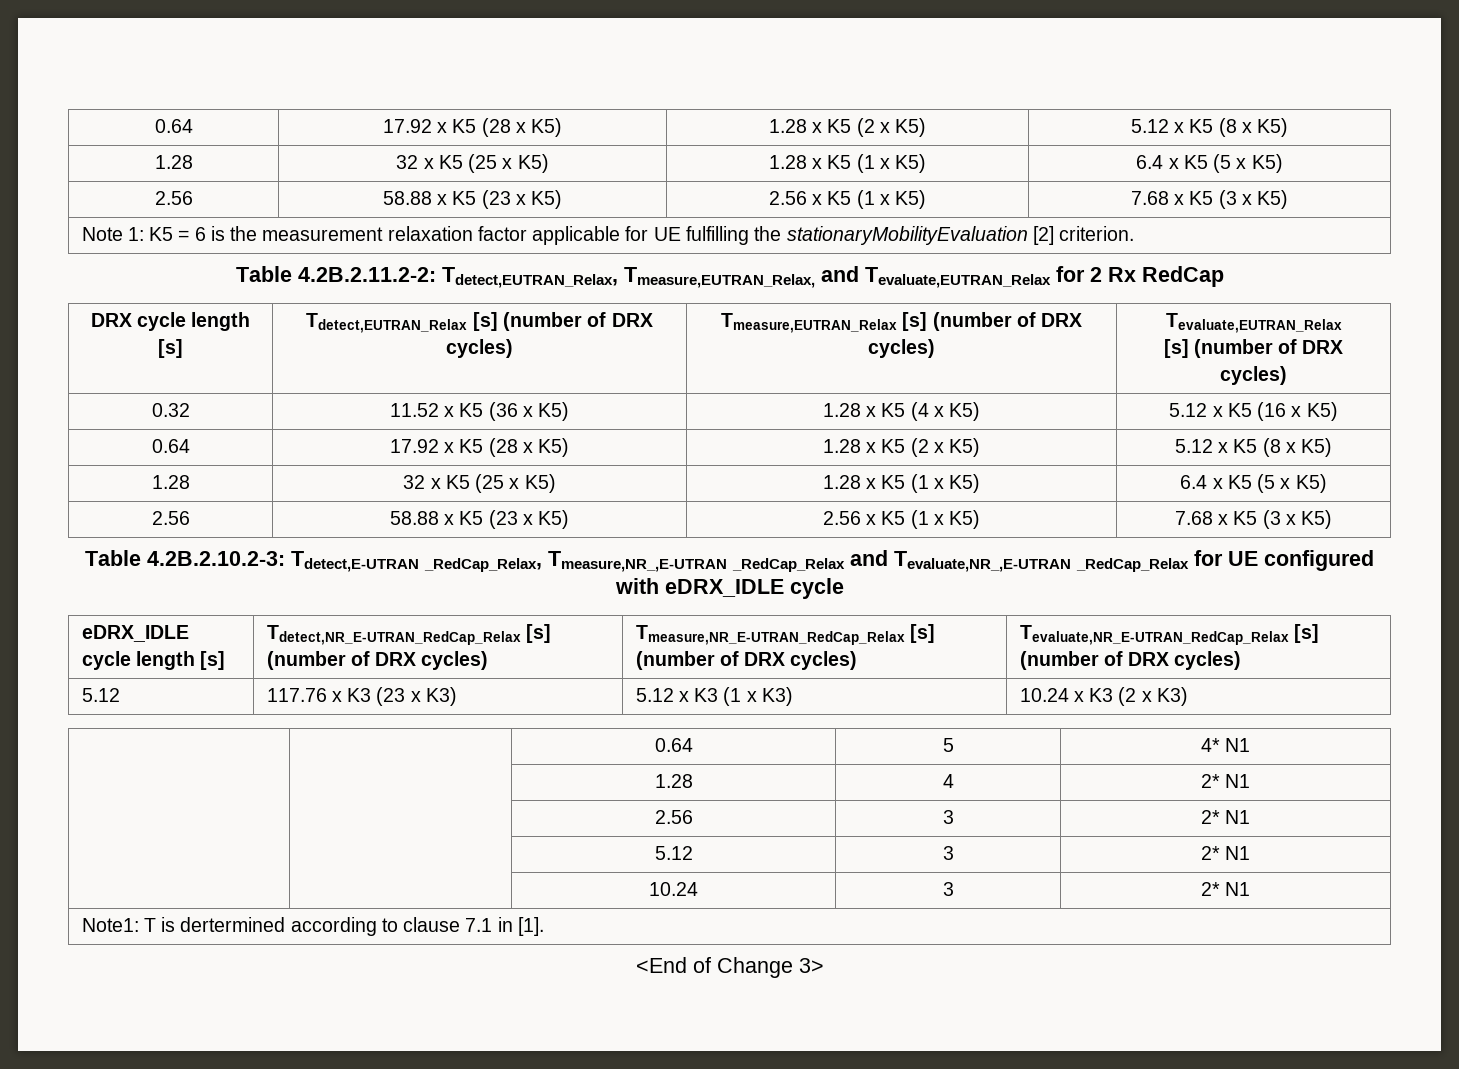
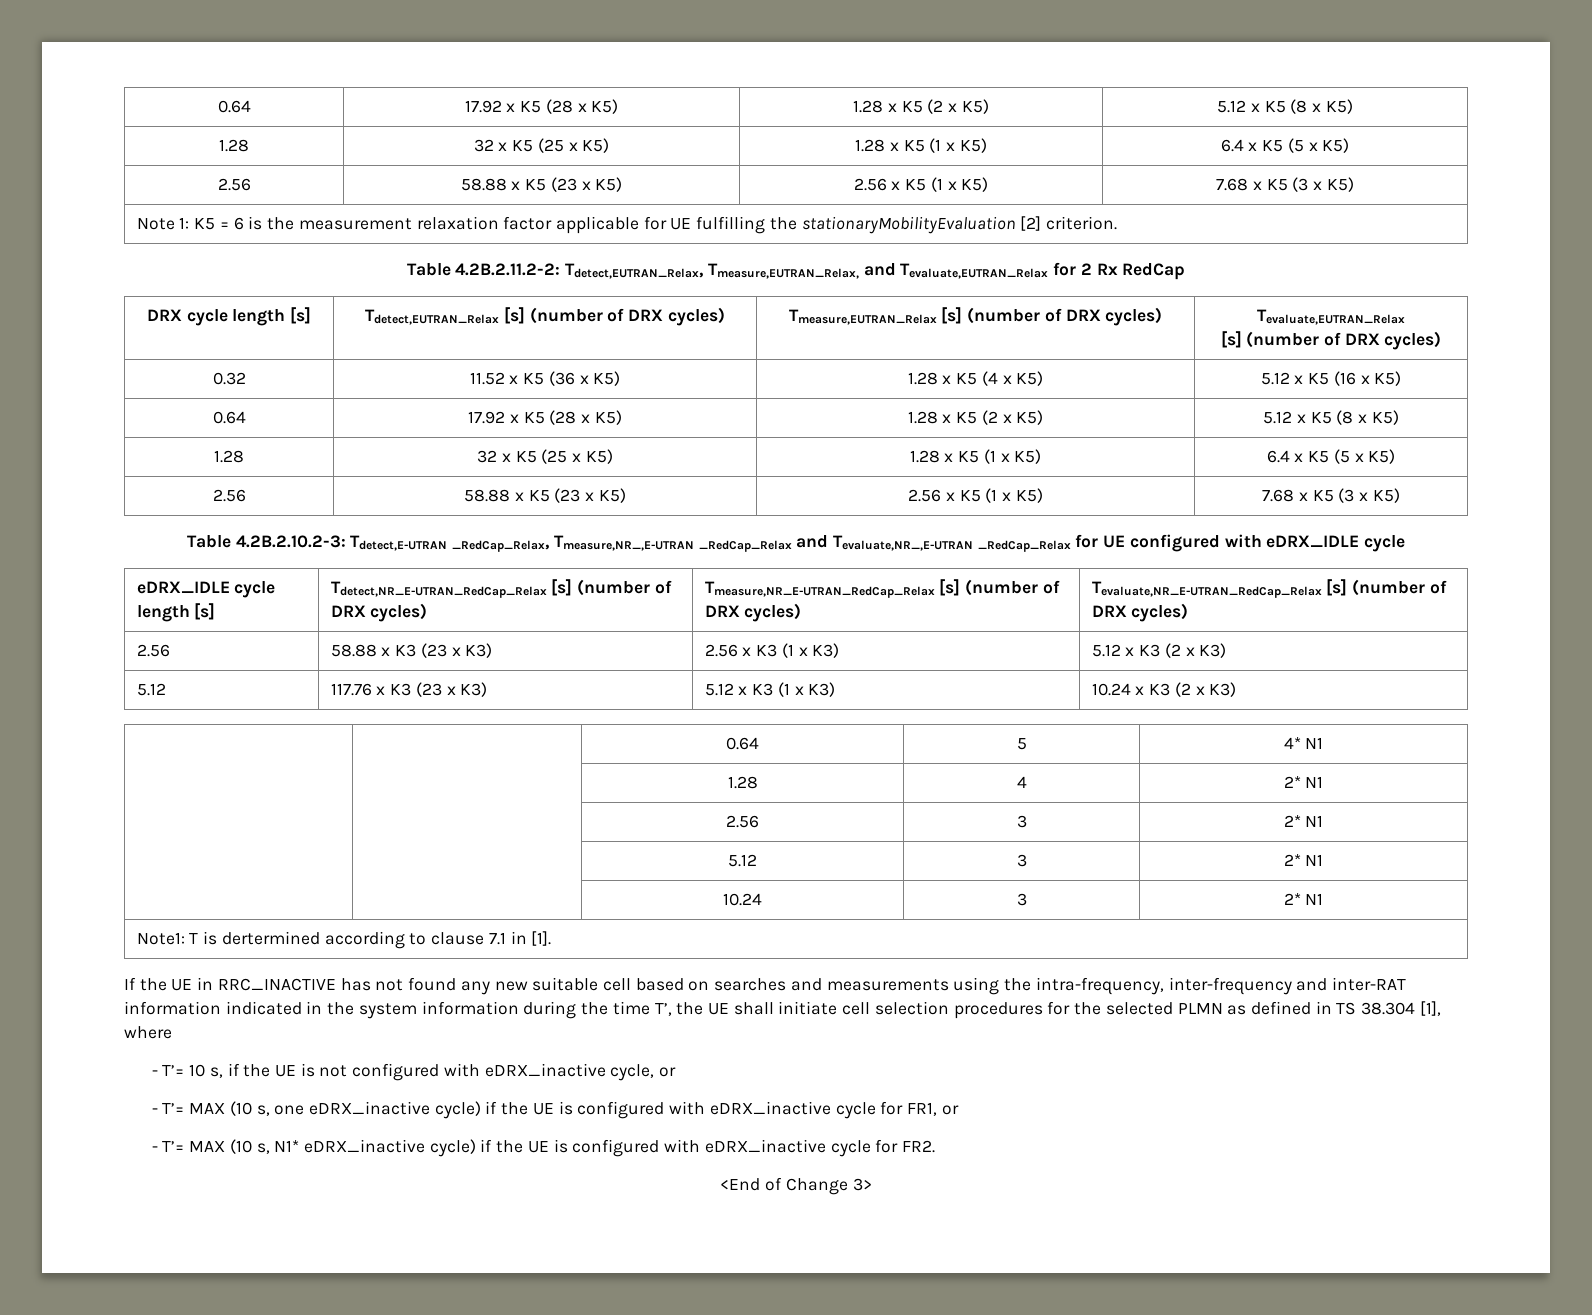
(1242, 660) none -> [136,644,170,657] [330,643,493,658] [704,643,840,658] [1091,643,1227,658] // 2.56 | 58.88 x K3 (23 x K3) | 2.56 x K3 (1 x K3) | 5.12 x K3 (2 x K3)
(544, 926) none -> [124,977,1406,995] [124,1001,1441,1019] [124,1026,172,1039] [151,1063,677,1081] [151,1101,959,1119] [151,1139,935,1157] // If the UE in RRC_INACTIVE has not found any new suitable cell based on searches and measurements using the intra-frequency, inter-frequency and inter-RAT information indicated in the system information during the time T’, the UE shall initiate cell selection procedures for the selected PLMN as defined in TS 38.304 [1], where // - T’= 10 s, if the UE is not configured with eDRX_inactive cycle, or // - T’= MAX (10 s, one eDRX_inactive cycle) if the UE is configured with eDRX_inactive cycle for FR1, or // - T’= MAX (10 s, N1* eDRX_inactive cycle) if the UE is configured with eDRX_inactive cycle for FR2.

